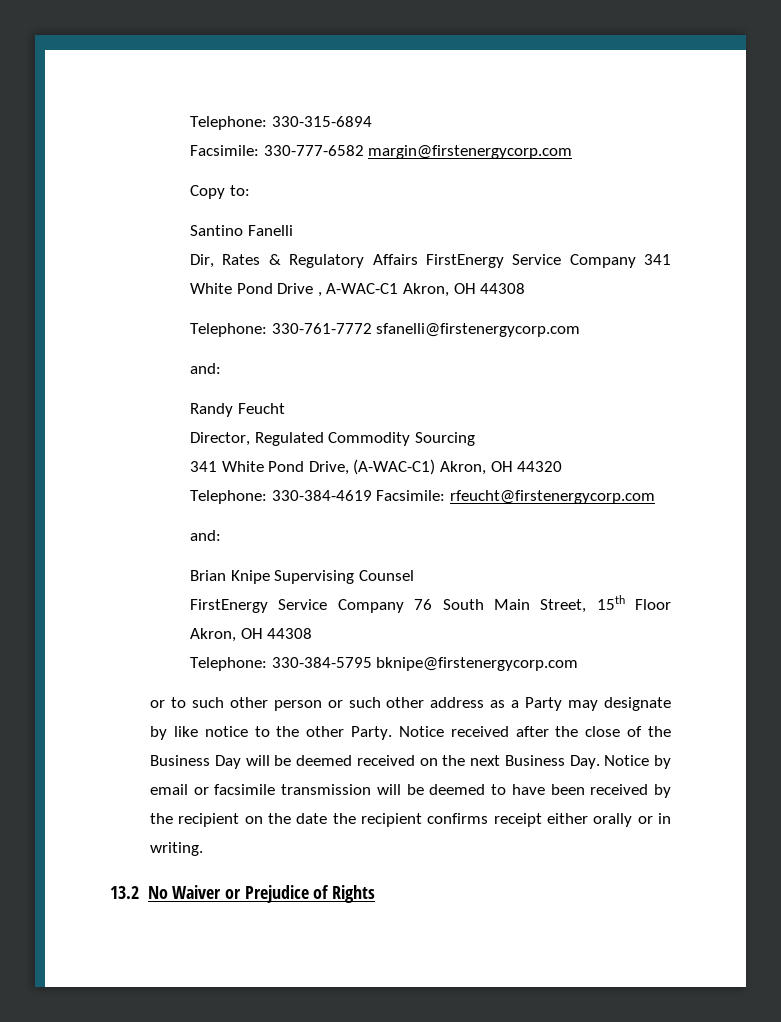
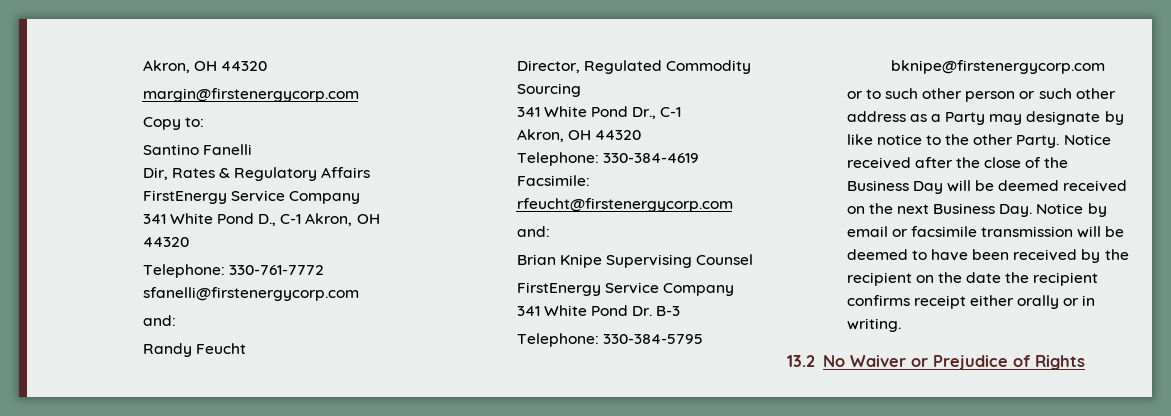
[190,116,372,130] [190,145,364,156] Telephone: 330-315-6894 // Facsimile: 330-777-6582 -> [142,60,267,73] Akron, OH 44320 //
[277,283,526,297] Drive , A-WAC-C1 Akron, OH 44308 -> [258,213,380,226] [142,237,189,247] D., C-1 Akron, OH 44320
[308,459,436,475] Drive, (A-WAC-C1) -> [632,107,682,119] Dr., C-1 //
[414,595,671,613] [190,628,313,642] 76 South Main Street, 15th Floor Akron, OH 44308 -> [516,305,681,316] 341 White Pond Dr. B-3

